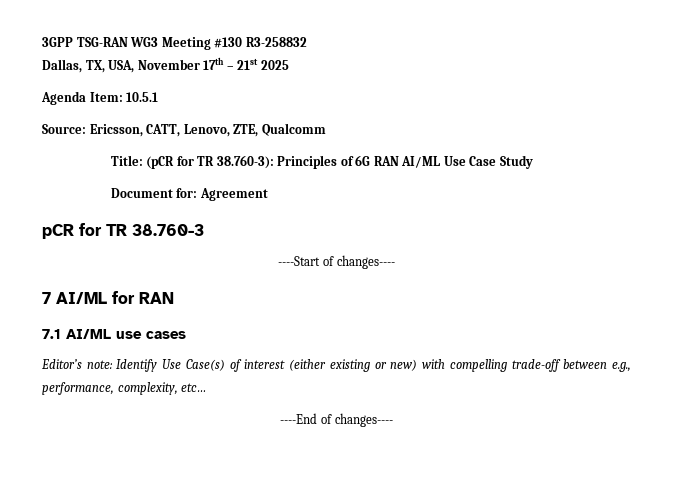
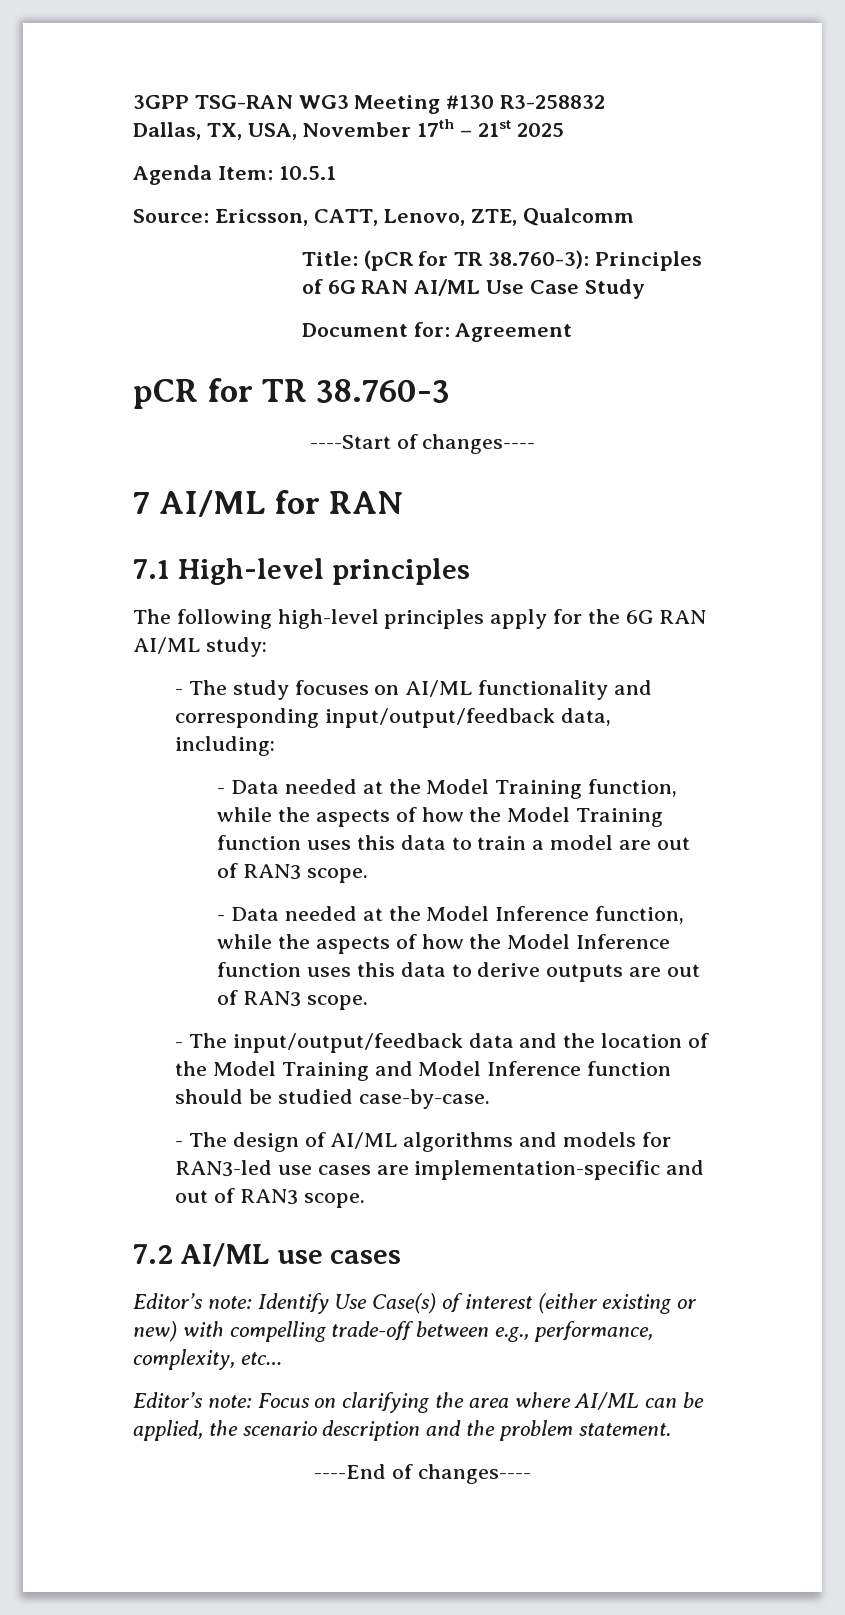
(61, 334) none -> [177,558,470,585] [133,609,707,629] [133,637,267,657] [175,680,652,700] [175,708,611,728] [175,736,276,756] [217,779,677,799] [217,807,663,827] [217,835,690,850] [217,863,368,883] [217,906,684,924] [217,934,670,954] [217,962,700,982] [217,990,368,1010] [175,1033,709,1053] [175,1061,671,1081] [175,1089,490,1109] [175,1132,671,1152] [175,1160,705,1180] [175,1188,365,1208] [133,1244,173,1264] High-level principles // The following high-level principles apply for the 6G RAN AI/ML study: // - The study focuses on AI/ML functionality and corresponding input/output/feedback data, including: // - Data needed at the Model Training function, while the aspects of how the Model Training function uses this data to train a model are out of RAN3 scope. // - Data needed at the Model Inference function, while the aspects of how the Model Inference function uses this data to derive outputs are out of RAN3 scope. // - The input/output/feedback data and the location of the Model Training and Model Inference function should be studied case-by-case. // - The design of AI/ML algorithms and models for RAN3-led use cases are implementation-specific and out of RAN3 scope. // 7.2
(207, 387) none -> [133,1392,705,1413] [133,1420,671,1441] // Editor’s note: Focus on clarifying the area where AI/ML can be applied, the scenario description and the problem statement.

